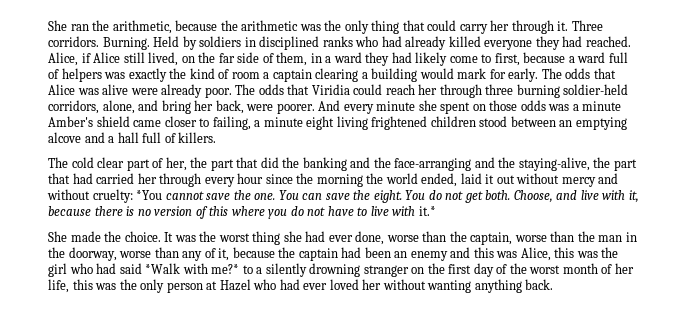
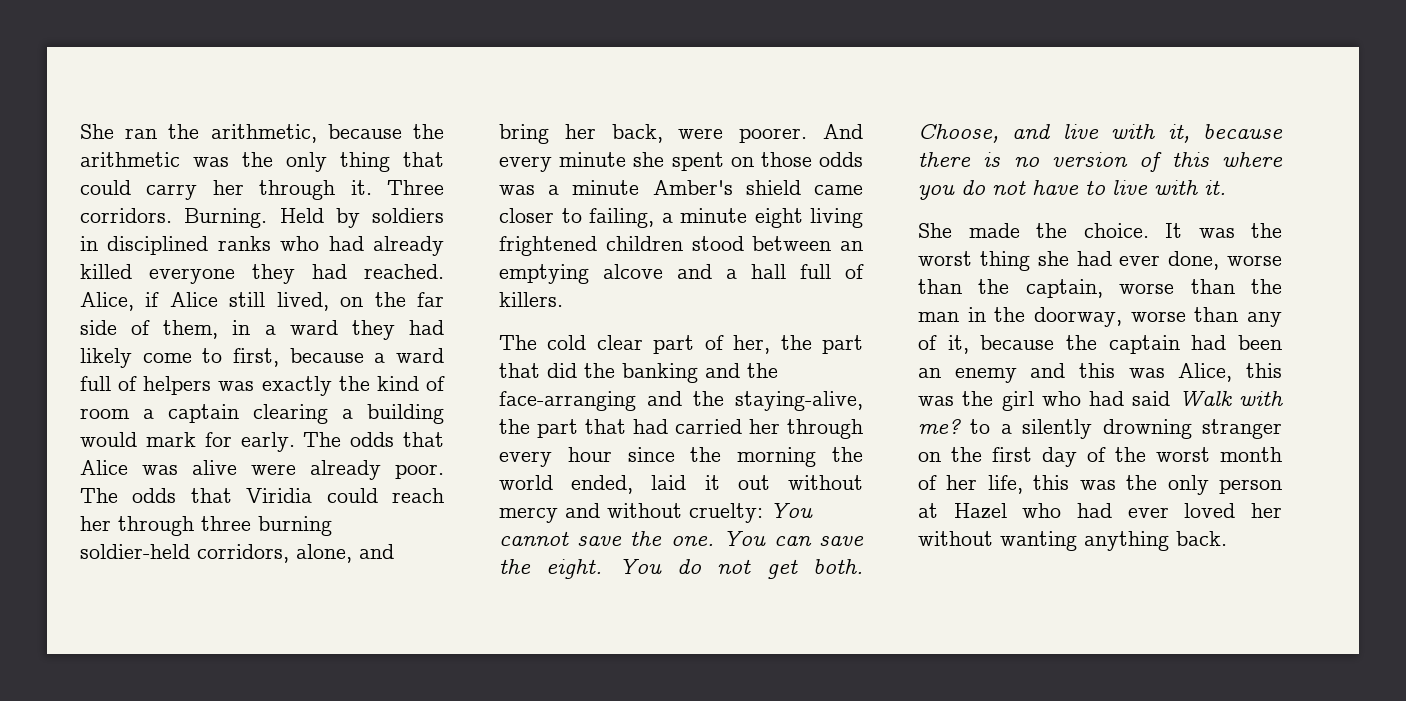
[136,190,163,200] *You -> [770,502,813,518] You
[418,206,436,216] it.* -> [1204,180,1226,195] it.
[145,263,240,274] *Walk with me?* -> [1178,390,1283,406] [918,419,961,434] Walk with me?

